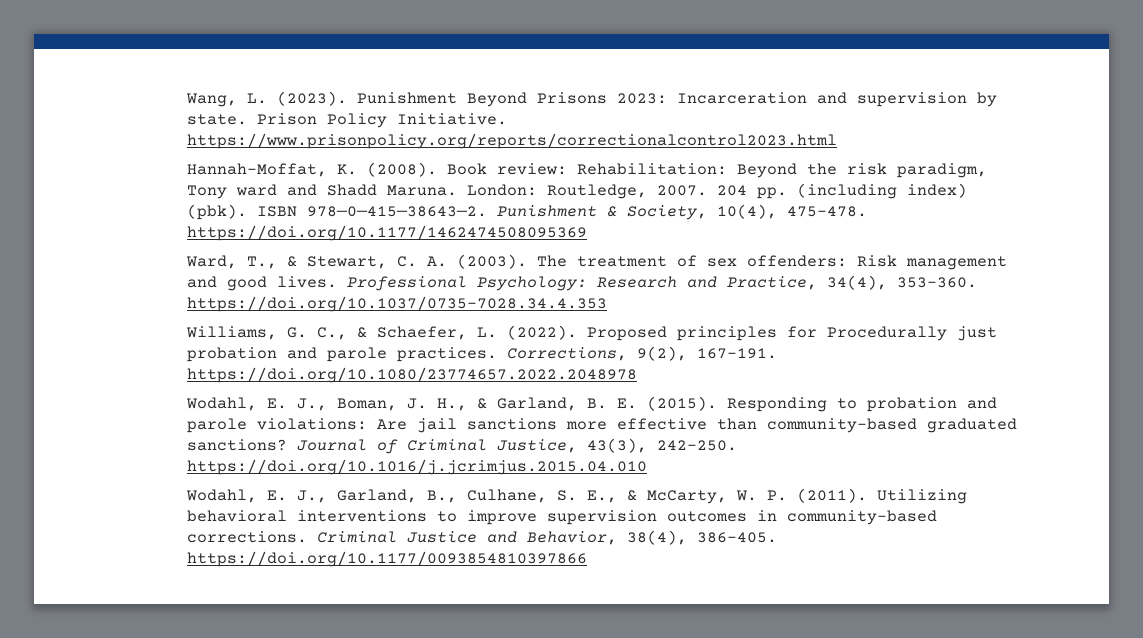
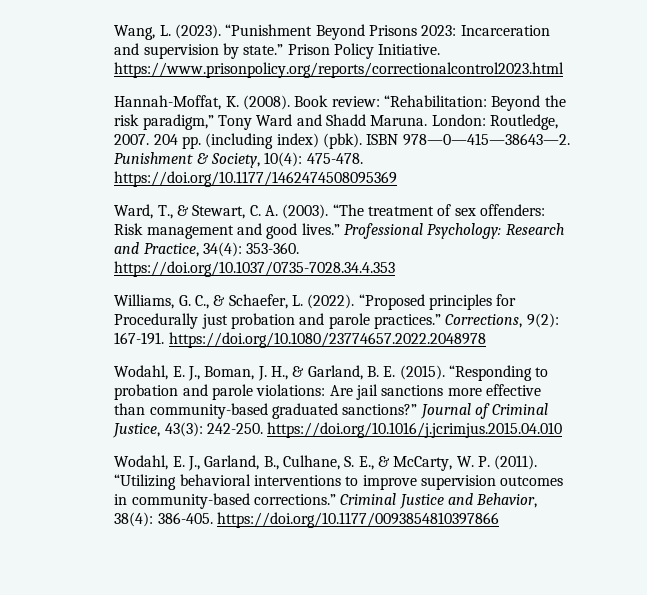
[356,92,457,104] Punishment -> [225,24,313,36] “Punishment
[186,114,247,125] state. -> [243,44,284,55] state.”
[576,163,727,175] Rehabilitation: -> [383,95,487,107] “Rehabilitation:
[896,163,987,178] [186,184,277,199] paradigm, Tony ward -> [142,114,293,130] paradigm,” Tony Ward
[716,204,777,219] 10(4), -> [264,152,303,167] 10(4):
[536,255,567,267] The -> [332,204,364,216] “The
[276,276,337,288] lives. -> [301,223,340,235] lives.”
[826,275,887,290] 34(4), -> [202,242,242,257] 34(4):
[586,326,667,341] Proposed -> [358,294,425,310] “Proposed
[396,346,687,362] practices. Corrections, 9(2), -> [373,313,559,329] practices.” Corrections, 9(2):
[726,397,827,412] Responding -> [448,365,532,381] “Responding
[186,439,287,451] sanctions? -> [342,404,418,415] sanctions?”
[586,438,647,453] 43(3), -> [164,422,203,437] 43(3):
[876,489,967,504] Utilizing -> [114,474,177,490] “Utilizing
[186,531,307,543] corrections. -> [253,494,336,505] corrections.”
[626,530,687,545] 38(4), -> [114,512,154,527] 38(4):

